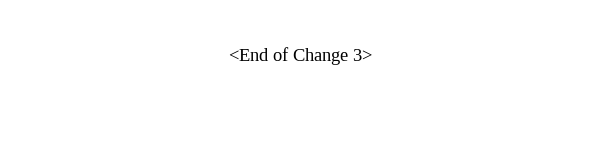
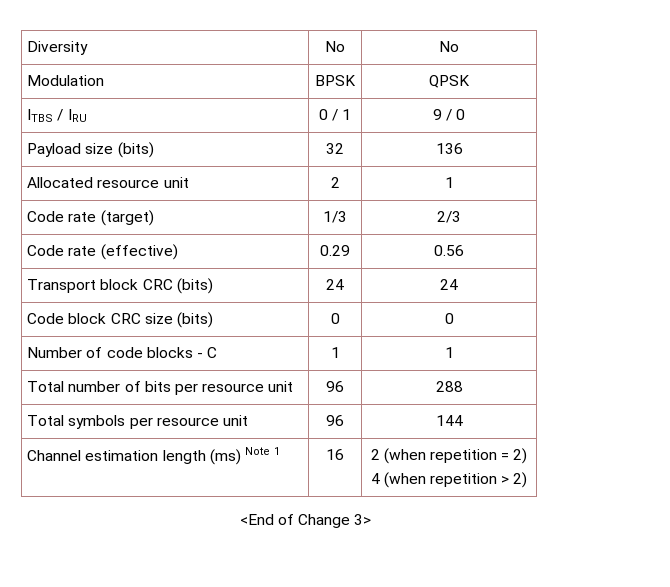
(228, 54) none -> [27,41,89,55] [325,41,345,52] [438,41,459,52] [27,75,105,86] [315,75,356,86] [428,75,470,88] [27,109,87,122] [318,109,352,121] [432,109,466,121] [27,142,154,158] [326,143,344,154] [435,143,463,154] [27,177,189,188] [330,177,340,188] [444,177,454,188] [27,210,154,226] [323,211,347,223] [436,211,461,223] [27,244,178,260] [320,245,350,256] [433,245,464,256] [27,278,213,294] [326,279,344,290] [439,279,458,290] [27,312,213,328] [330,313,340,324] [444,313,454,324] [27,347,218,358] [330,347,340,358] [444,347,454,358] [27,381,294,395] [326,381,344,392] [435,381,463,392] [27,415,248,429] [326,415,344,426] [435,415,463,426] [27,447,281,465] [326,449,344,460] [370,448,528,464] [370,472,528,488] Diversity | No | No // Modulation | BPSK | QPSK // ITBS / IRU | 0 / 1 | 9 / 0 // Payload size (bits) | 32 | 136 // Allocated resource unit | 2 | 1 // Code rate (target) | 1/3 | 2/3 // Code rate (effective) | 0.29 | 0.56 // Transport block CRC (bits) | 24 | 24 // Code block CRC size (bits) | 0 | 0 // Number of code blocks - C | 1 | 1 // Total number of bits per resource unit | 96 | 288 // Total symbols per resource unit | 96 | 144 // Channel estimation length (ms) Note 1 | 16 | 2 (when repetition = 2) // 4 (when repetition > 2) //

